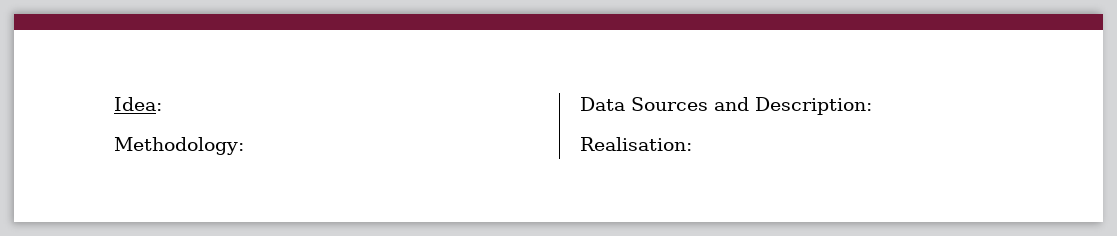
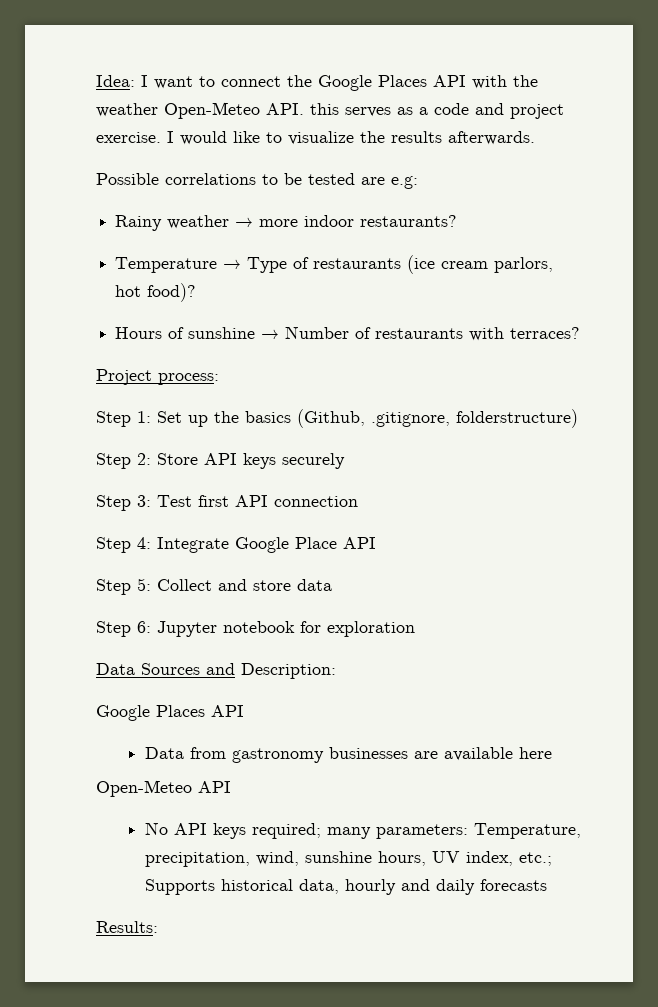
[114,137,244,155] [580,97,872,115] [580,137,692,151] // Methodology: // Data Sources and Description: // Realisation: -> [141,75,538,91] [96,102,564,119] [96,131,535,145] [96,173,418,189] [115,215,458,231] [115,255,554,274] [115,283,197,302] [115,326,581,341] [96,369,219,385] [96,409,578,428] [96,453,345,469] [96,495,358,511] [96,537,376,553] [96,578,332,595] [96,621,415,637] [96,663,336,679] [96,705,244,721] [144,747,552,763] [96,780,231,797] [144,822,581,839] [144,851,552,867] [144,879,547,895] [96,921,158,933] I want to connect the Google Places API with the weather Open-Meteo API. this serves as a code and project exercise. I would like to visualize the results afterwards. // Possible correlations to be tested are e.g: // Rainy weather → more indoor restaurants? // Temperature → Type of restaurants (ice cream parlors, hot food)? // Hours of sunshine → Number of restaurants with terraces? // Project process: // Step 1: Set up the basics (Github, .gitignore, folderstructure) // Step 2: Store API keys securely // Step 3: Test first API connection // Step 4: Integrate Google Place API // Step 5: Collect and store data // Step 6: Jupyter notebook for exploration // Data Sources and Description: // Google Places API // Data from gastronomy businesses are available here // Open-Meteo API // No API keys required; many parameters: Temperature, precipitation, wind, sunshine hours, UV index, etc.; Supports historical data, hourly and daily forecasts // Results:

